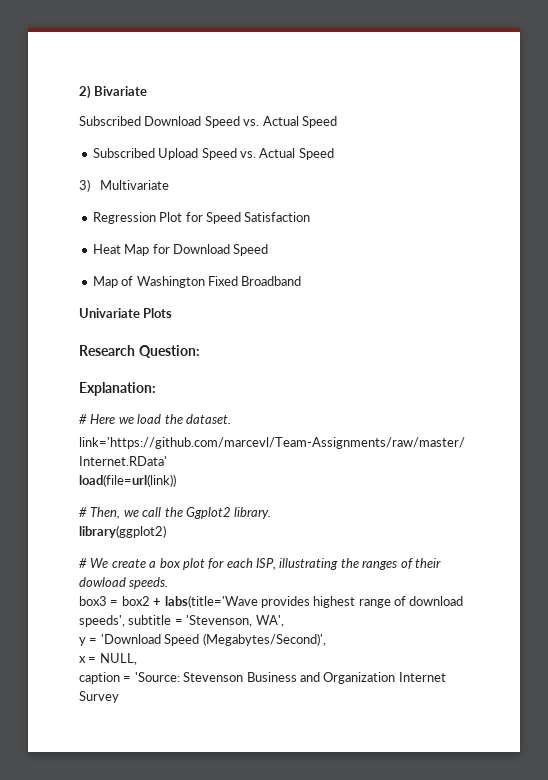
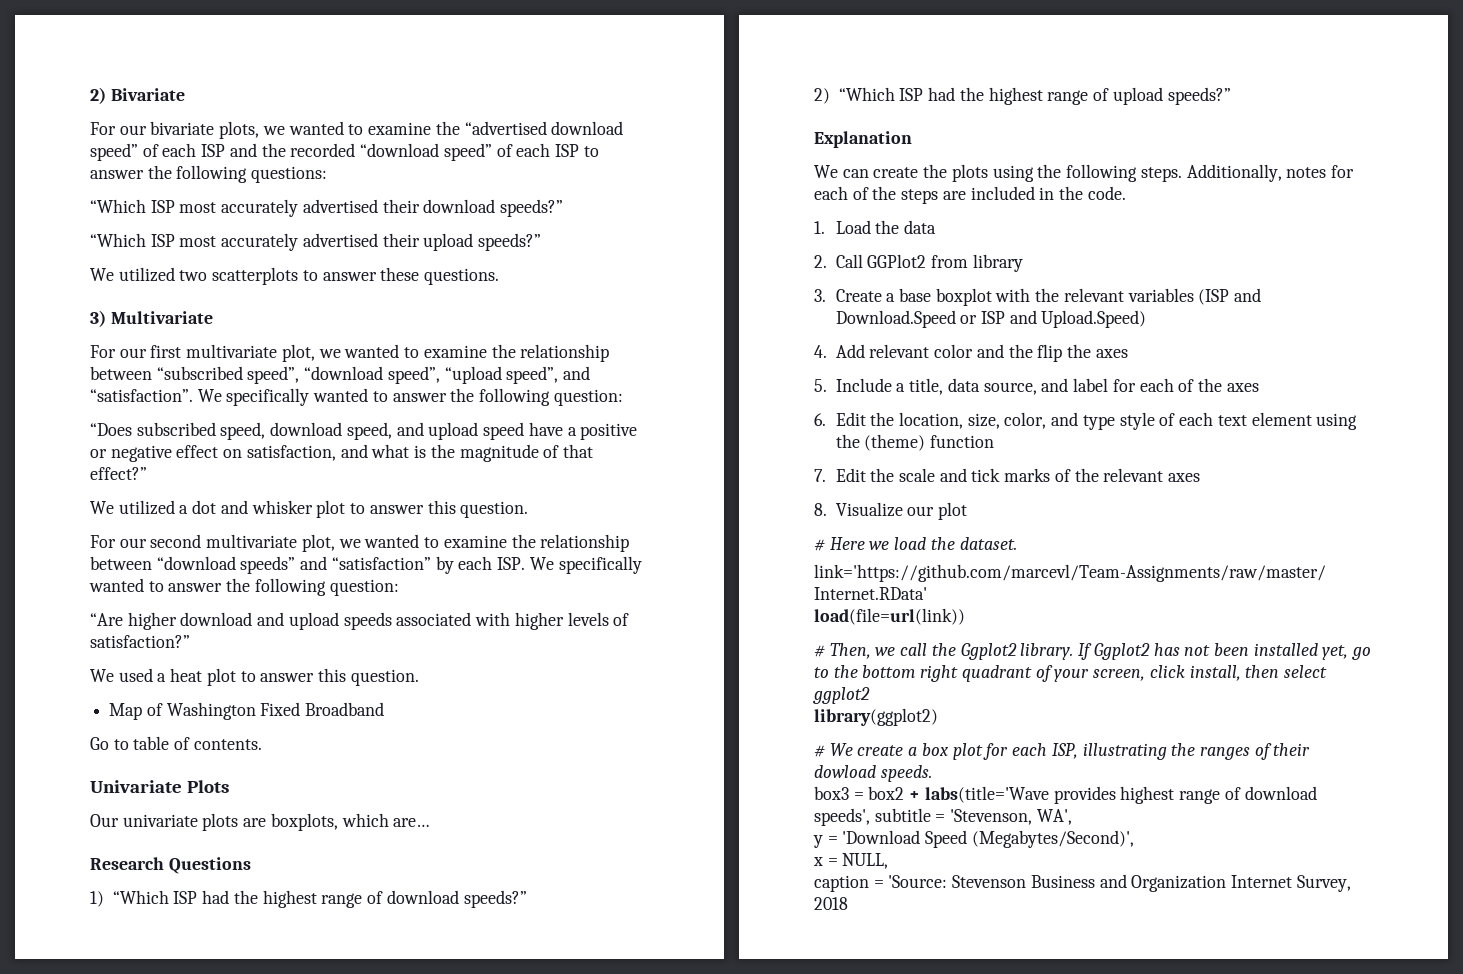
[79,116,337,128] [92,148,334,160] [79,179,169,192] [92,212,311,224] [92,244,269,256] Subscribed Download Speed vs. Actual Speed // Subscribed Upload Speed vs. Actual Speed // 3) Multivariate // Regression Plot for Speed Satisfaction // Heat Map for Download Speed -> [90,121,624,139] [90,143,599,161] [90,165,328,183] [90,199,564,217] [90,233,542,251] [90,267,500,285] [90,310,213,327] [90,344,610,362] [90,366,591,384] [90,388,623,406] [90,422,638,440] [90,444,593,462] [90,467,147,480] [90,500,529,518] [90,534,630,552] [90,556,642,574] [89,578,399,596] [90,612,630,630] [90,635,190,648] [90,668,419,686] For our bivariate plots, we wanted to examine the “advertised download speed” of each ISP and the recorded “download speed” of each ISP to answer the following questions: // “Which ISP most accurately advertised their download speeds?” // “Which ISP most accurately advertised their upload speeds?” // We utilized two scatterplots to answer these questions. // 3) Multivariate // For our first multivariate plot, we wanted to examine the relationship between “subscribed speed”, “download speed”, “upload speed”, and “satisfaction”. We specifically wanted to answer the following question: // “Does subscribed speed, download speed, and upload speed have a positive or negative effect on satisfaction, and what is the magnitude of that effect?” // We utilized a dot and whisker plot to answer this question. // For our second multivariate plot, we wanted to examine the relationship between “download speeds” and “satisfaction” by each ISP. We specifically wanted to answer the following question: // “Are higher download and upload speeds associated with higher levels of satisfaction?” // We used a heat plot to answer this question.
[79,308,173,318] [79,345,200,358] [79,382,156,396] Univariate Plots // Research Question: // Explanation: -> [90,736,262,750] [90,780,229,793] [90,813,431,831] [90,857,251,874] [90,890,527,908] [814,87,1231,105] [814,131,912,148] [814,164,1354,182] [814,186,1126,204] [814,220,937,234] [814,254,1023,272] [814,288,1262,306] [835,310,1147,328] [814,344,1128,362] [814,378,1259,395] [814,412,1358,430] [835,434,995,451] [814,468,1201,482] [814,502,968,520] Go to table of contents. // Univariate Plots // Our univariate plots are boxplots, which are… // Research Questions // 1) “Which ISP had the highest range of download speeds?” // 2) “Which ISP had the highest range of upload speeds?” // Explanation // We can create the plots using the following steps. Additionally, notes for each of the steps are included in the code. // 1. Load the data // 2. Call GGPlot2 from library // 3. Create a base boxplot with the relevant variables (ISP and Download.Speed or ISP and Upload.Speed) // 4. Add relevant color and the flip the axes // 5. Include a title, data source, and label for each of the axes // 6. Edit the location, size, color, and type style of each text element using the (theme) function // 7. Edit the scale and tick marks of the relevant axes // 8. Visualize our plot
(272, 513) none -> [1078,643,1372,660] [814,665,1327,682] [813,687,870,704] If Ggplot2 has not been installed yet, go to the bottom right quadrant of your screen, click install, then select ggplot2
[79,691,119,703] Survey -> [1296,875,1351,892] [814,897,848,910] Survey, 2018

